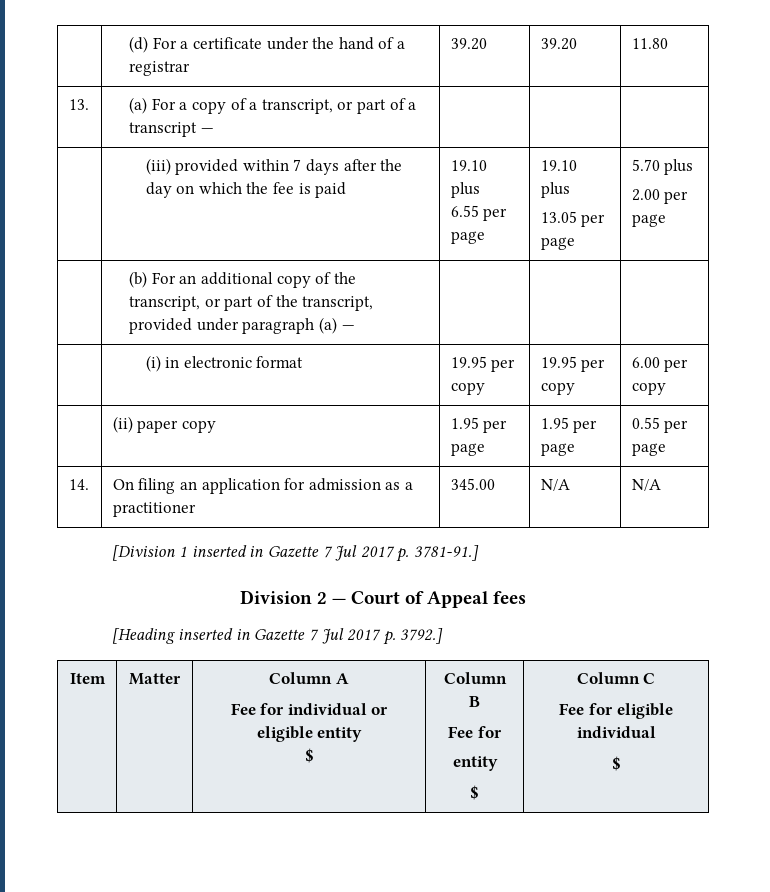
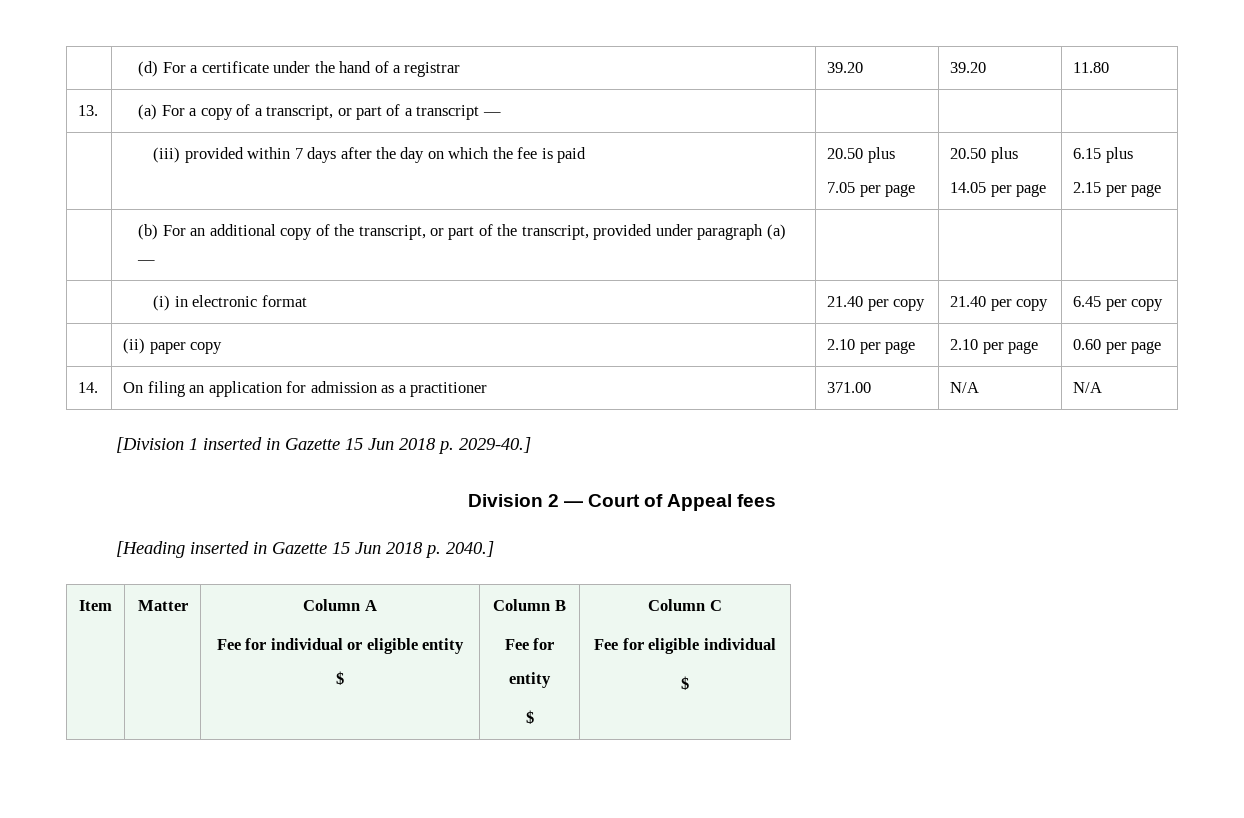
[450,160,487,171] [450,182,480,198] [450,205,508,221] [450,231,485,244] [540,160,577,171] [540,182,570,198] [540,211,606,227] [540,237,575,250] [631,159,694,175] [631,189,660,201] 19.10 plus // 6.55 per page | 19.10 plus // 13.05 per page | 5.70 plus // 2.00 -> [827,147,895,163] [827,182,916,197] [950,147,1018,163] [950,182,1047,197] [1073,147,1133,163] [1073,182,1102,193] 20.50 plus // 7.05 per page | 20.50 plus // 14.05 per page | 6.15 plus // 2.15
[450,356,516,372] [450,382,485,395] [540,356,606,372] [540,382,575,395] [631,357,660,368] 19.95 per copy | 19.95 per copy | 6.00 -> [827,296,926,311] [950,296,1049,311] [1073,296,1102,307] 21.40 per copy | 21.40 per copy | 6.45
[450,417,508,433] [450,443,485,456] [540,417,598,433] [540,443,575,456] [631,417,660,429] 1.95 per page | 1.95 per page | 0.55 -> [827,339,916,354] [950,339,1039,354] [1073,339,1102,350] 2.10 per page | 2.10 per page | 0.60
[450,478,495,490] 345.00 -> [827,382,872,393] 371.00
[322,545,480,562] 7 Jul 2017 p. 3781-91.] -> [344,437,531,454] 15 Jun 2018 p. 2029-40.]
[309,628,444,645] 7 Jul 2017 p. 3792.] -> [331,541,494,558] 15 Jun 2018 p. 2040.]

